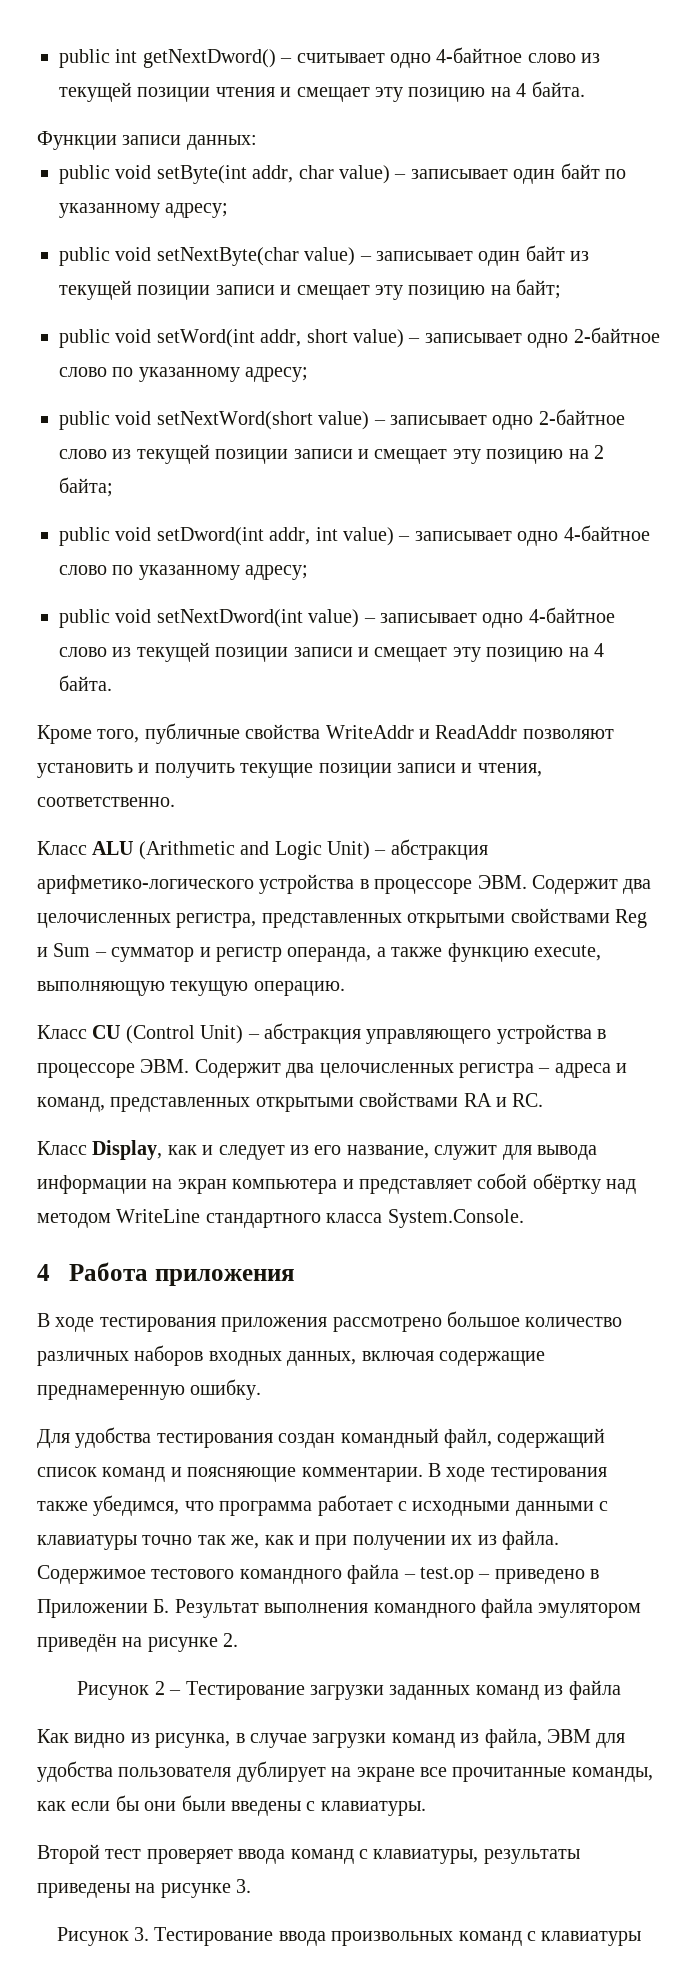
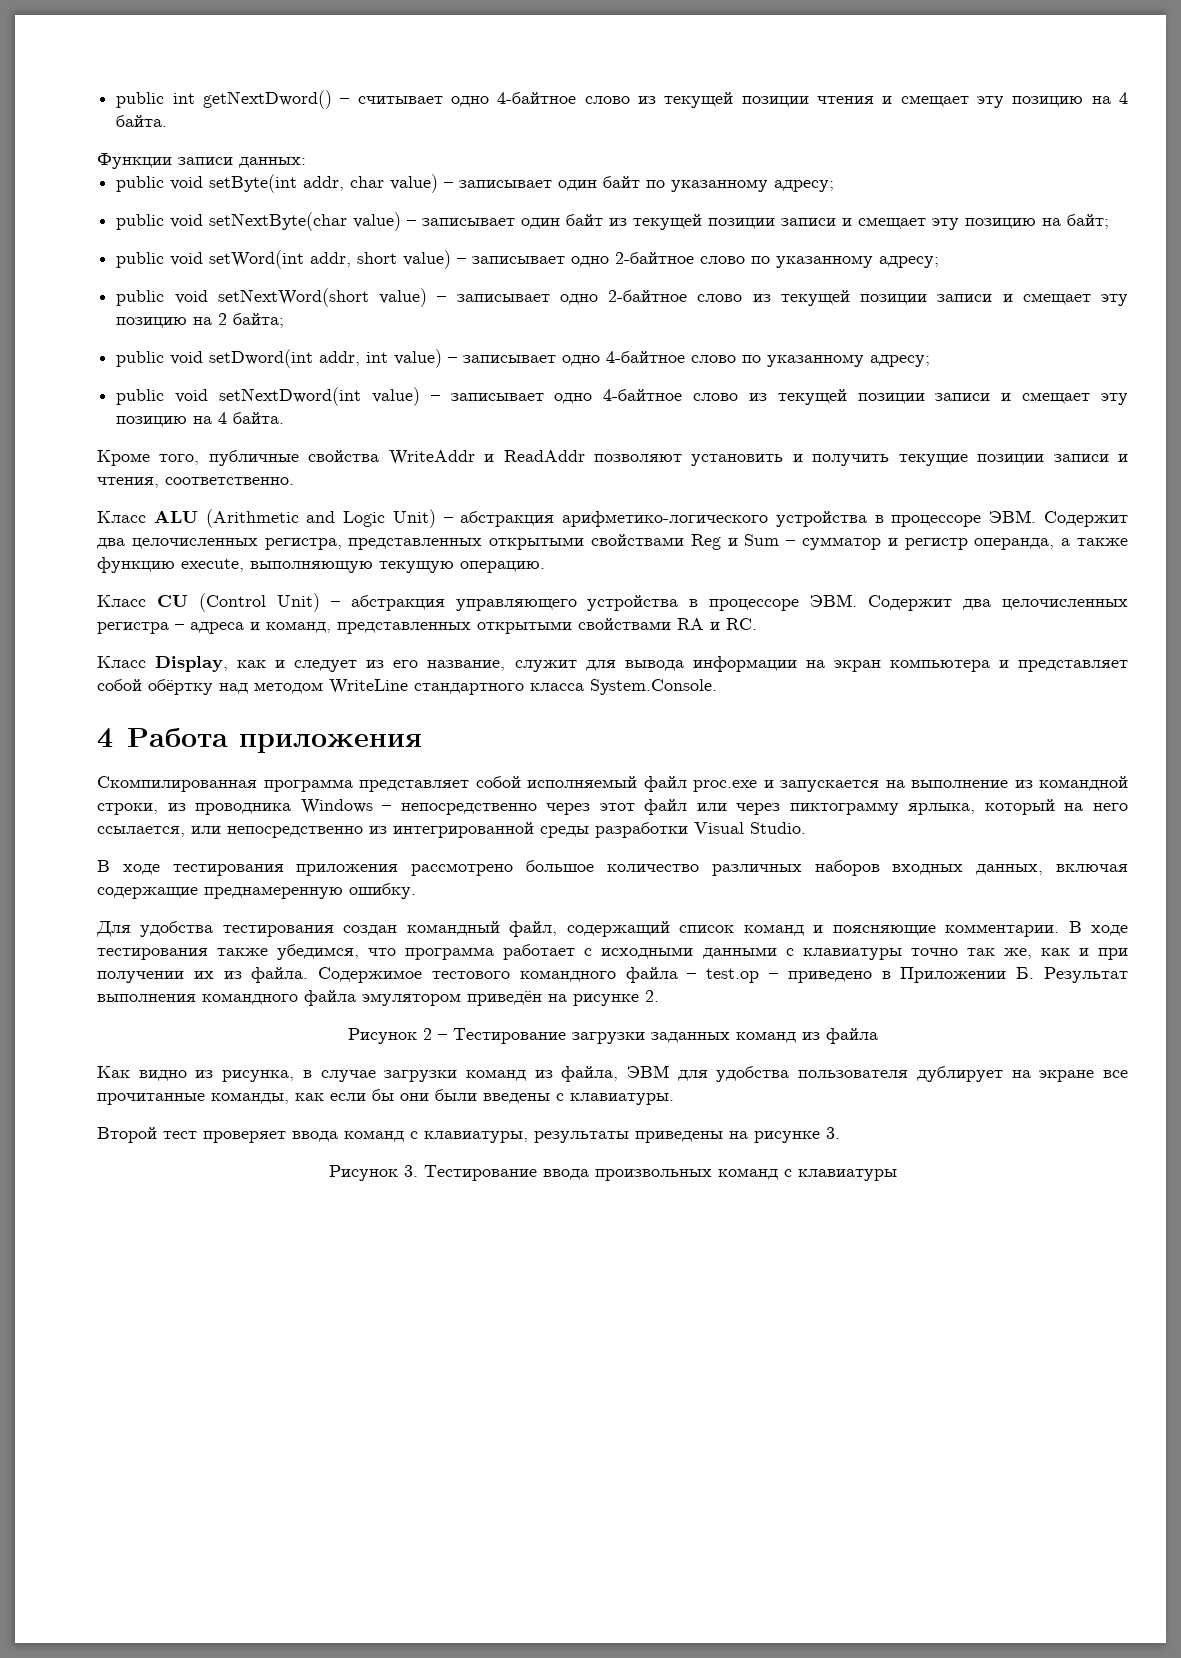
(296, 1277) none -> [97,776,1128,792] [97,799,1128,815] [97,822,806,838] // Скомпилированная программа представляет собой исполняемый файл proc.exe и запускается на выполнение из командной строки, из проводника Windows – непосредственно через этот файл или через пиктограмму ярлыка, который на него ссылается, или непосредственно из интегрированной среды разработки Visual Studio.

